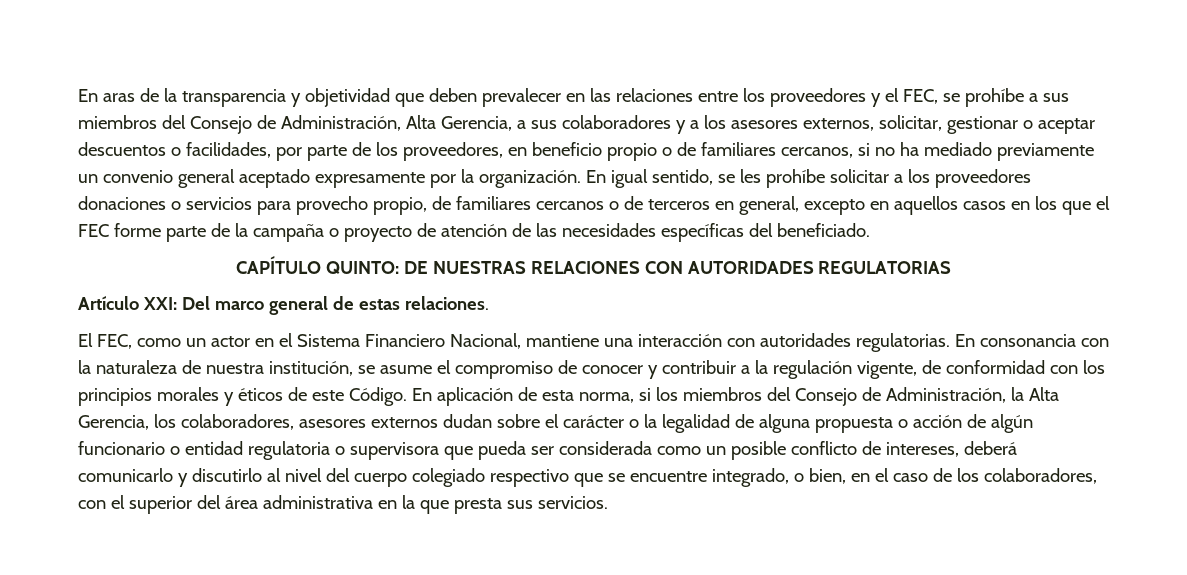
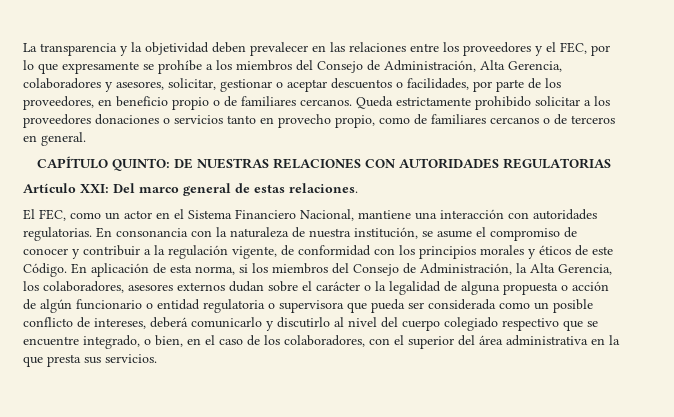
[78,88,424,107] En aras de la transparencia y objetividad que -> [23,42,209,56] La transparencia y la objetividad
(938, 96) none -> [591,45,610,56] [23,60,139,74] por lo que expresamente
[1042,93,1069,102] sus -> [216,60,232,70] los
[516,115,874,134] a sus colaboradores y a los asesores externos, -> [23,78,164,92] colaboradores y asesores,
[780,142,1094,161] [78,169,825,188] cercanos, si no ha mediado previamente un convenio general aceptado expresamente por la organización. En igual sentido, se les prohíbe -> [300,96,531,110] cercanos. Queda estrictamente prohibido
[256,201,291,215] para -> [227,115,274,124] tanto en
(427, 206) none -> [379,117,410,124] como
[738,196,1110,215] [78,223,870,242] general, excepto en aquellos casos en los que el FEC forme parte de la campaña o proyecto de atención de las necesidades específicas del beneficiado. -> [41,132,86,146] general.

